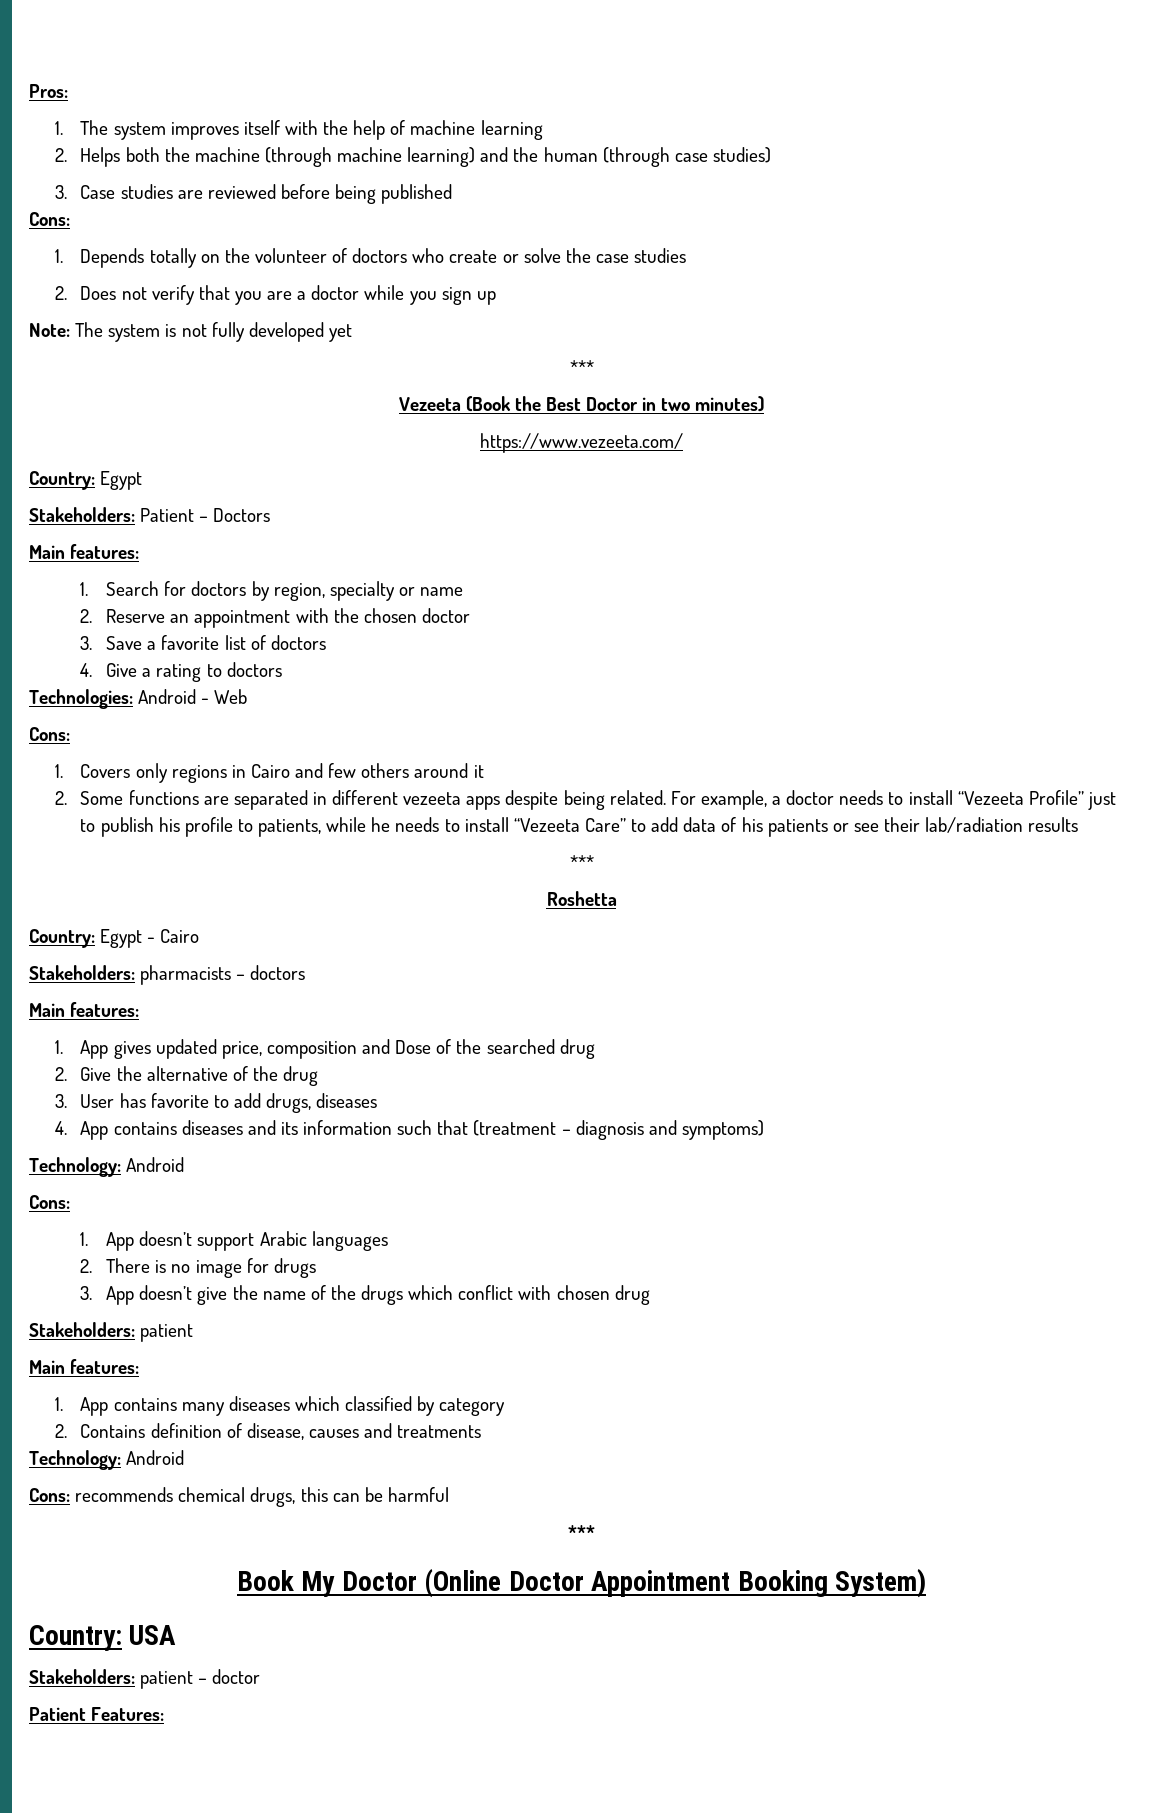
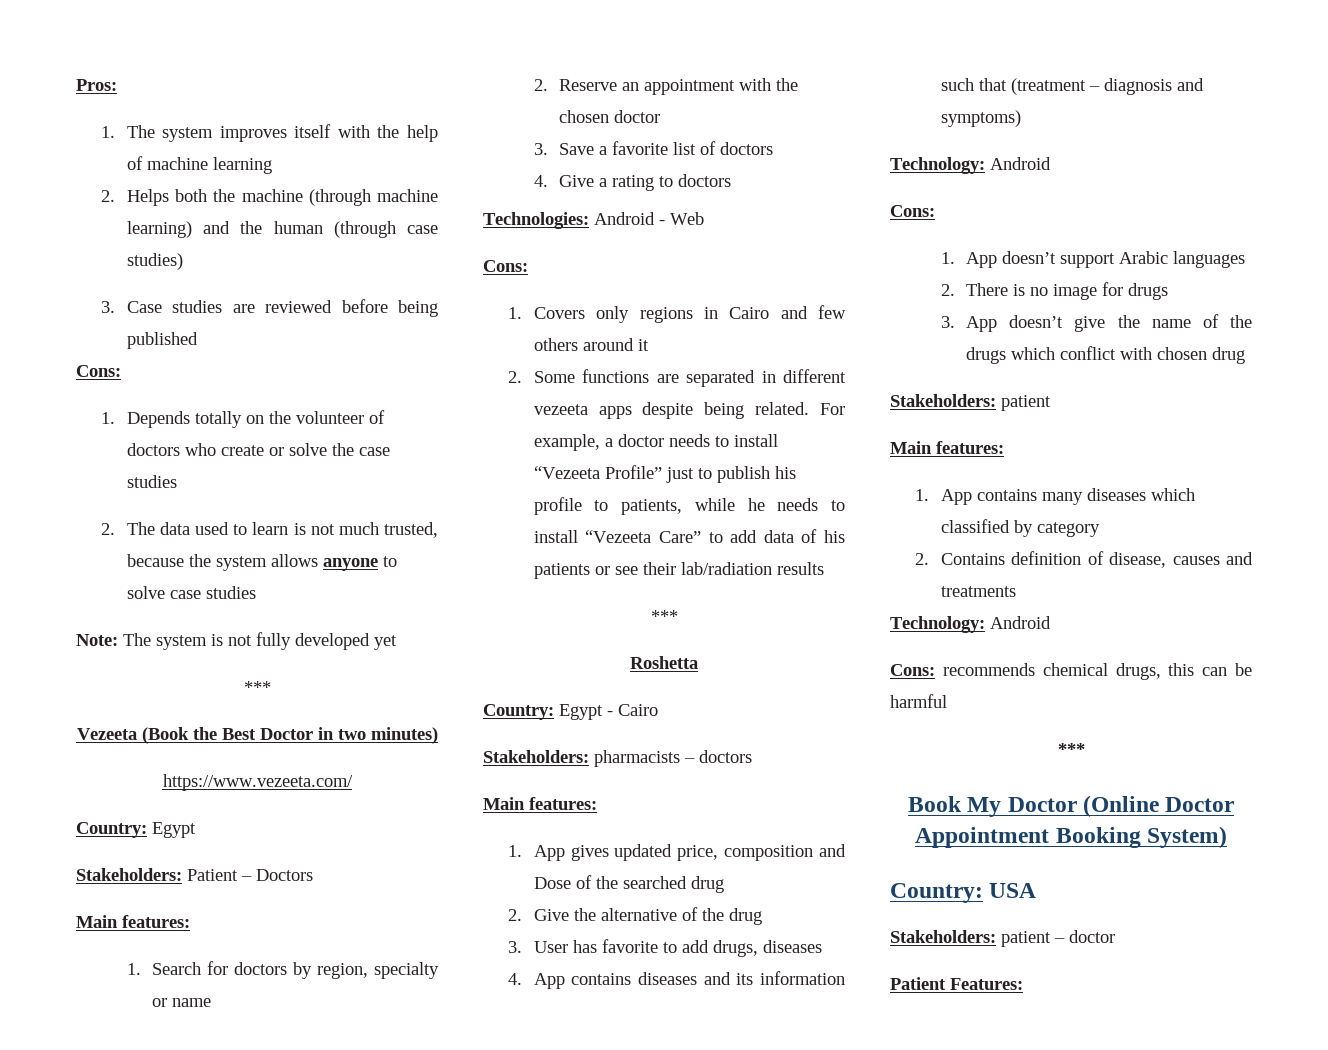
[80,285,496,305] Does not verify that you are a doctor while you sign up -> [126,522,438,538] [126,554,397,571] [126,586,256,599] The data used to learn is not much trusted, because the system allows anyone to solve case studies

